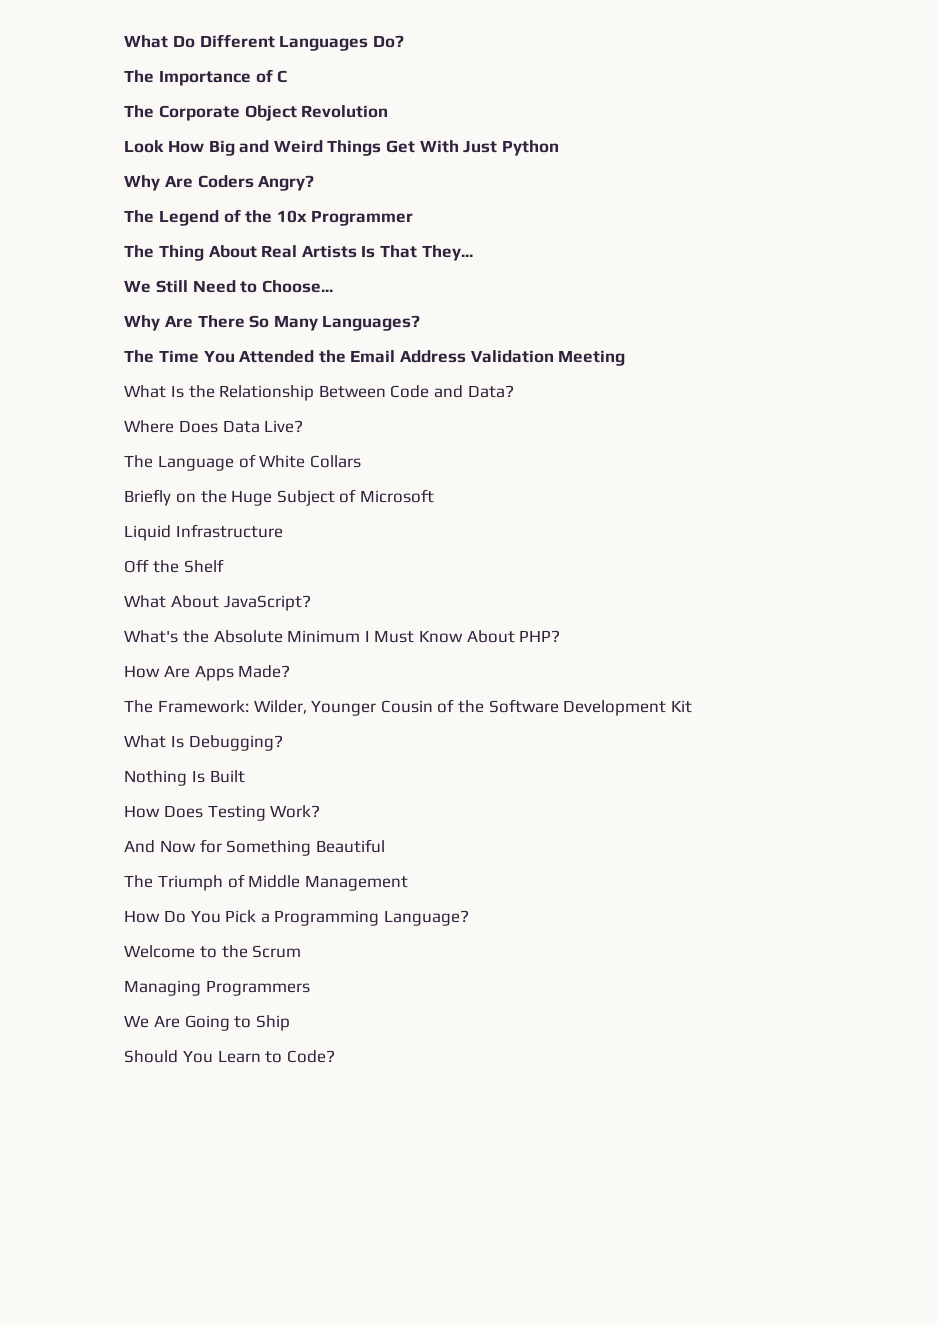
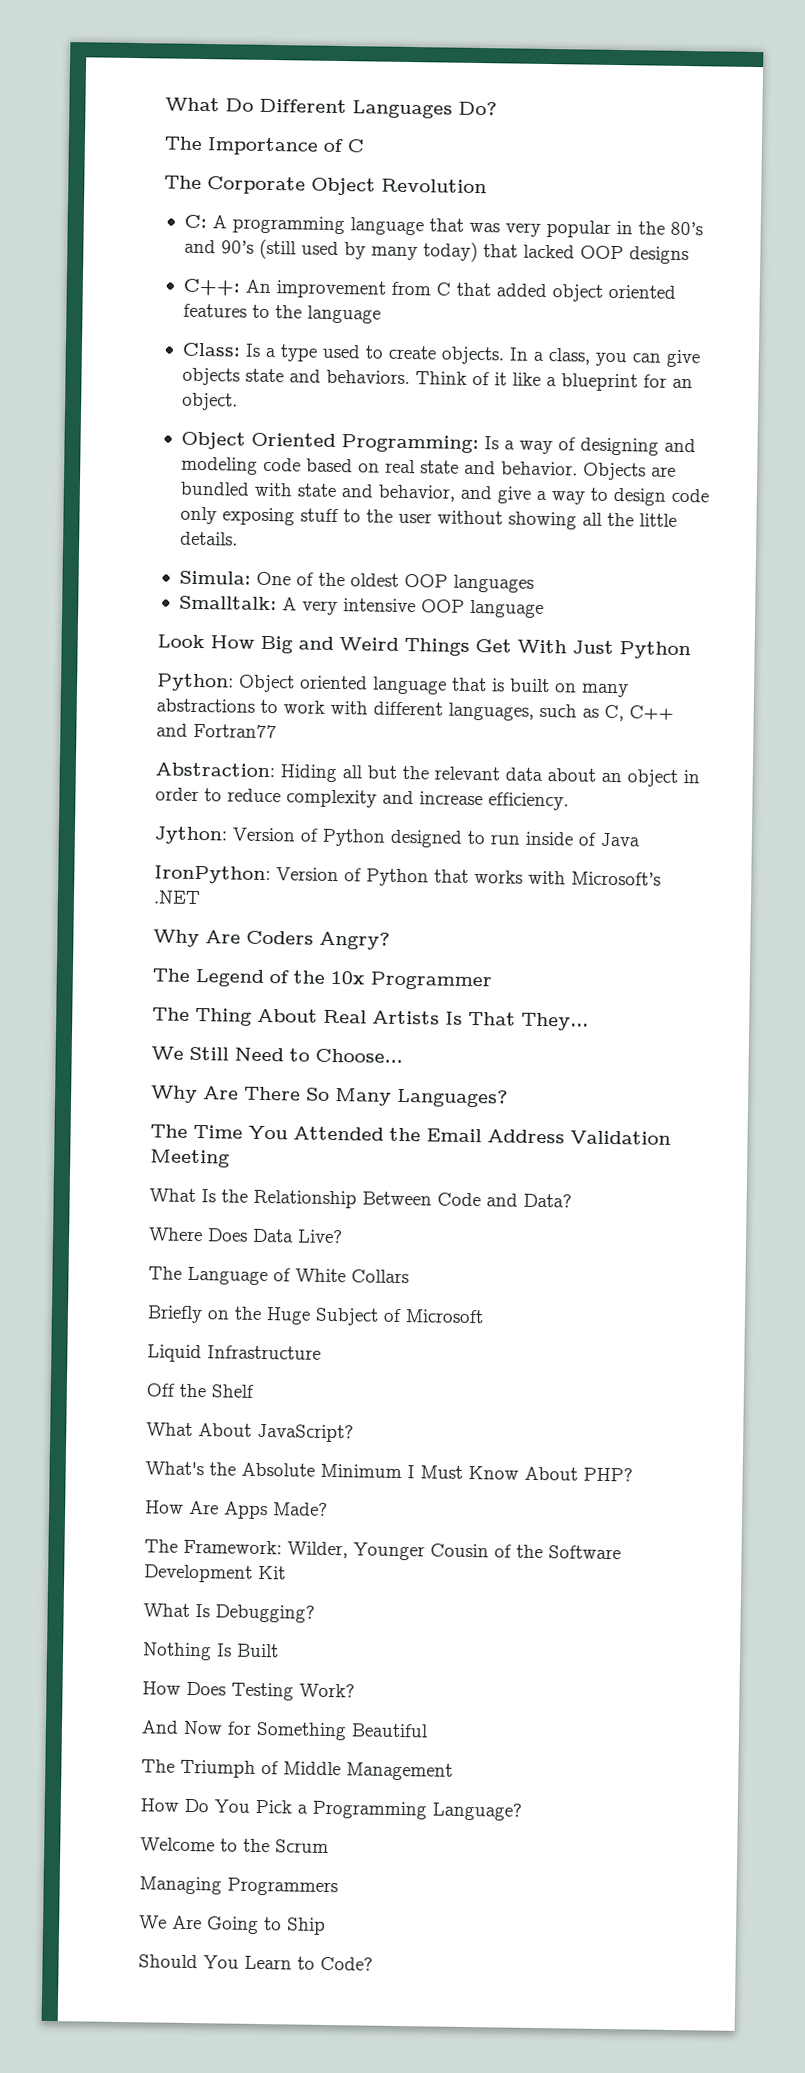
(389, 111) none -> [183,214,703,238] [183,238,689,265] [182,278,676,302] [182,303,381,324] [181,342,700,368] [181,367,693,392] [181,392,238,411] [180,431,696,456] [180,456,676,481] [179,481,709,506] [179,506,677,530] [179,531,238,546] [178,570,534,593] [178,595,544,618] // C: A programming language that was very popular in the 80’s and 90’s (still used by many today) that lacked OOP designs // C++: An improvement from C that added object oriented features to the language // Class: Is a type used to create objects. In a class, you can give objects state and behaviors. Think of it like a blueprint for an object. // Object Oriented Programming: Is a way of designing and modeling code based on real state and behavior. Objects are bundled with state and behavior, and give a way to design code only exposing stuff to the user without showing all the little details. // Simula: One of the oldest OOP languages // Smalltalk: A very intensive OOP language
(559, 148) none -> [155,673,629,698] [155,698,674,722] [155,723,277,739] [154,762,700,787] [154,787,569,811] [153,826,640,848] [153,865,661,887] [152,890,201,905] // Python: Object oriented language that is built on many abstractions to work with different languages, such as C, C++ and Fortran77 // Abstraction: Hiding all but the relevant data about an object in order to reduce complexity and increase efficiency. // Jython: Version of Python designed to run inside of Java // IronPython: Version of Python that works with Microsoft’s .NET

